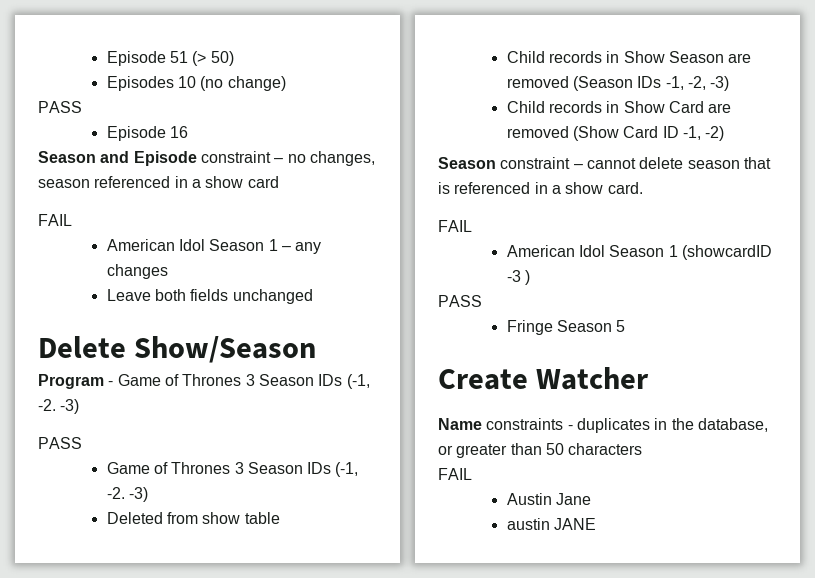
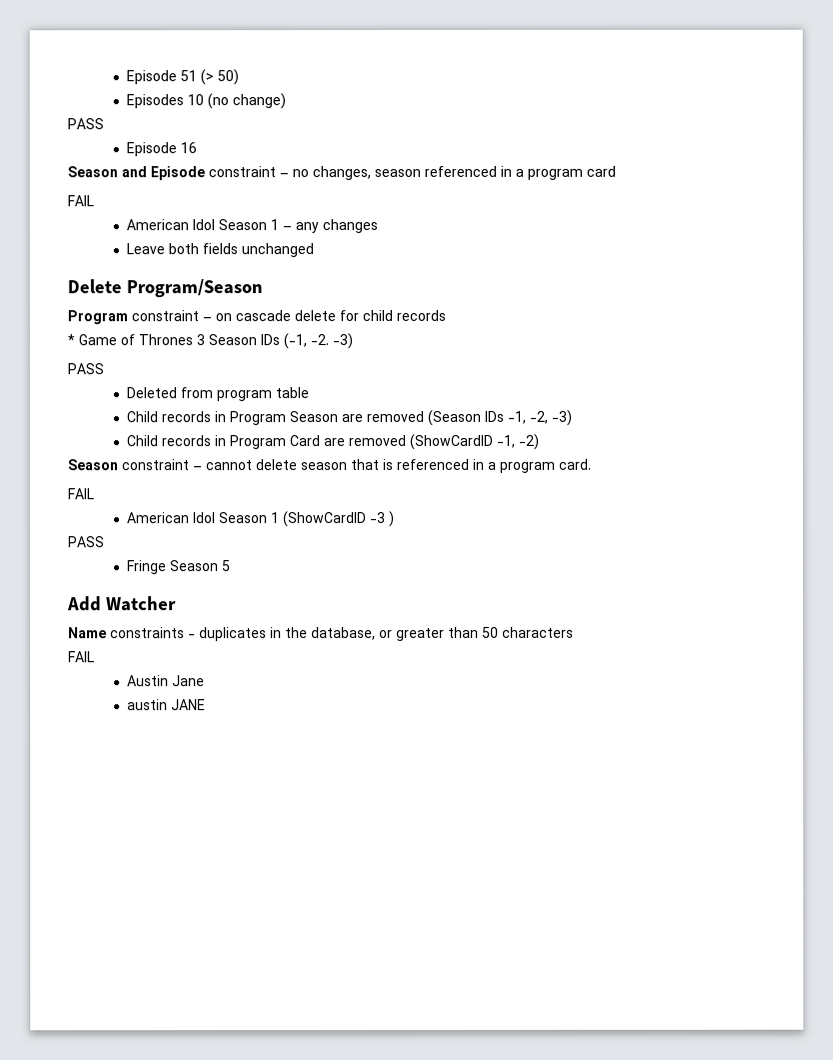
[205,176,244,188] show -> [527,168,583,180] program
[134,336,317,363] [38,374,114,389] Show/Season // Program - -> [125,279,263,298] [67,309,446,325] [67,334,75,346] Program/Season // Program constraint – on cascade delete for child records // *
[106,462,359,477] [106,487,148,502] // Game of Thrones 3 Season IDs (-1, -2. -3) -> (104, 369) none
[202,512,241,524] show -> [215,390,272,402] program
[623,51,665,63] Show -> [228,411,286,426] Program
[623,101,665,113] Show -> [228,435,286,450] Program
[572,126,679,141] (Show Card ID -> [408,433,493,451] (ShowCardID
[565,182,604,194] show -> [499,461,555,473] program
[681,245,772,260] (showcardID -> [281,511,366,528] (ShowCardID
[438,369,528,390] Create -> [67,596,102,612] Add

